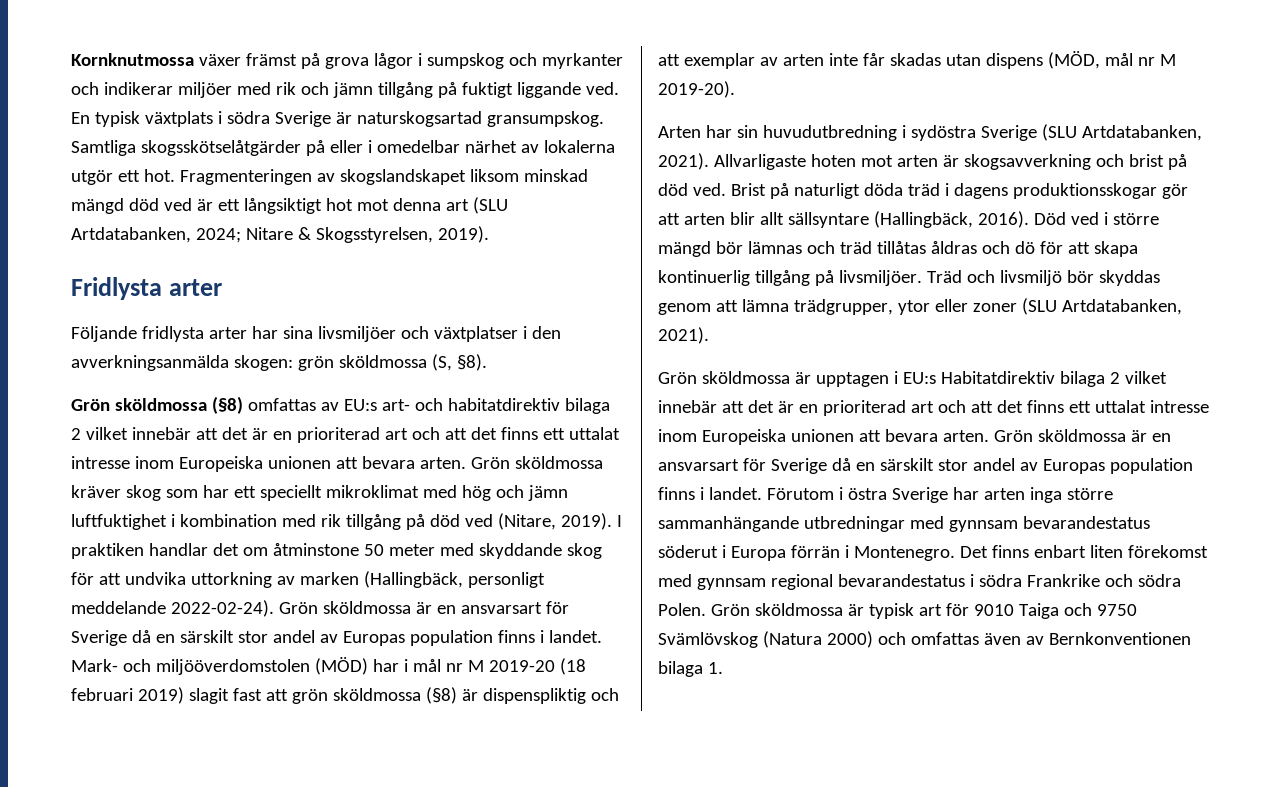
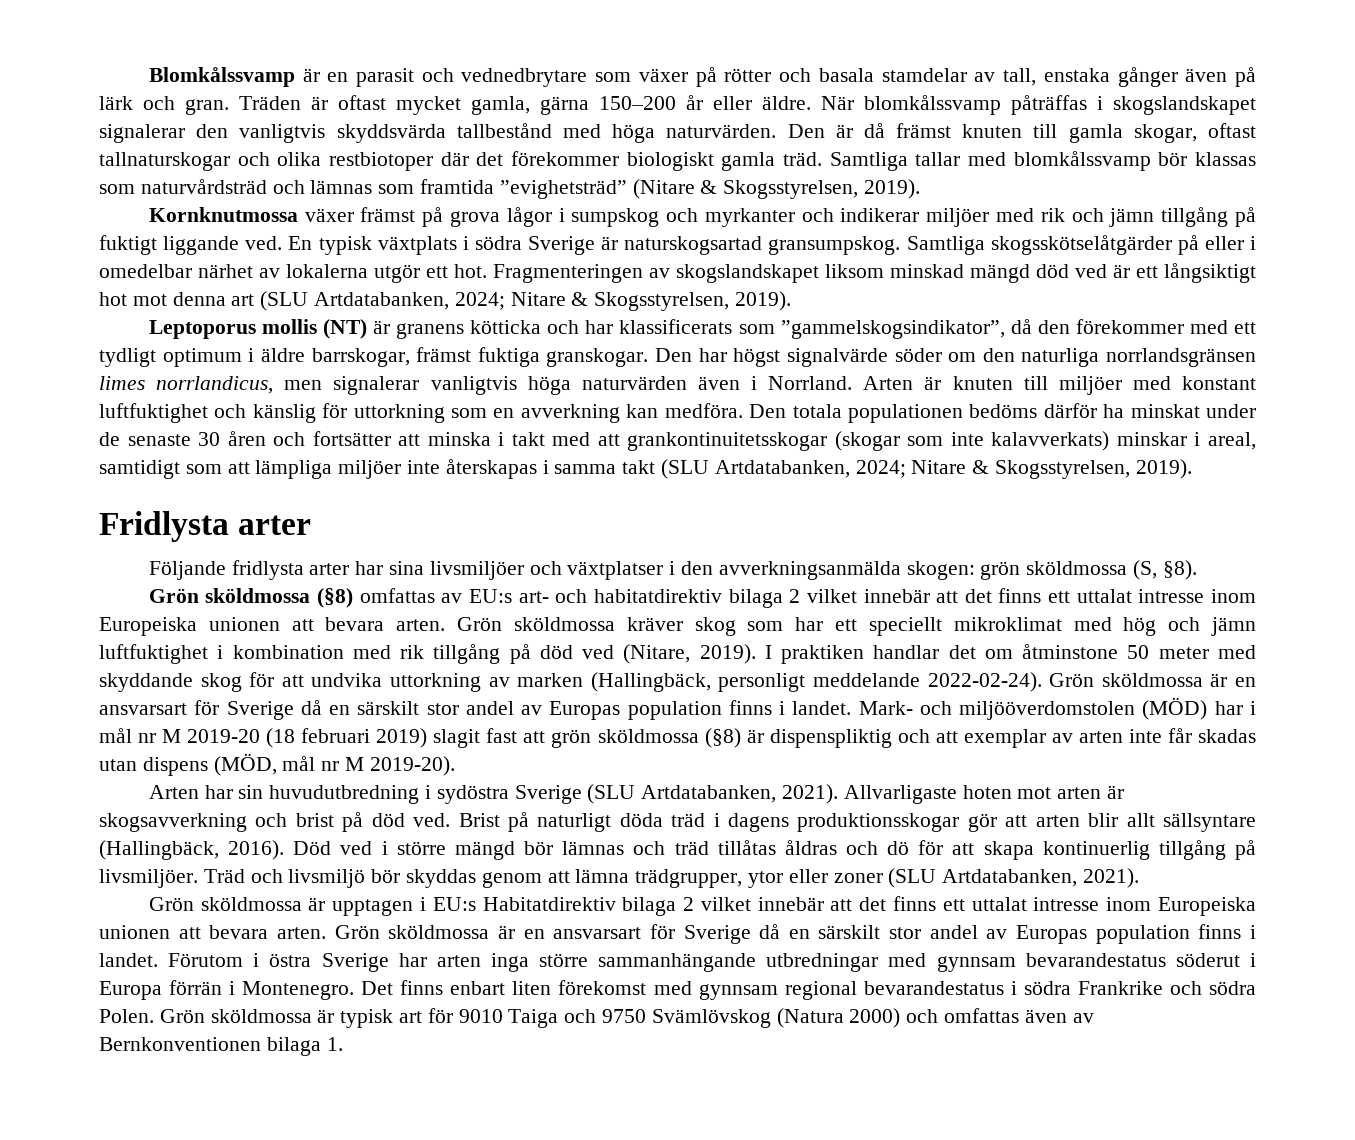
(71, 59) none -> [148,67,1256,87] [99,95,1256,115] [99,123,1256,143] [99,151,1256,171] [99,179,921,199] Blomkålssvamp är en parasit och vednedbrytare som växer på rötter och basala stamdelar av tall, enstaka gånger även på lärk och gran. Träden är oftast mycket gamla, gärna 150–200 år eller äldre. När blomkålssvamp påträffas i skogslandskapet signalerar den vanligtvis skyddsvärda tallbestånd med höga naturvärden. Den är då främst knuten till gamla skogar, oftast tallnaturskogar och olika restbiotoper där det förekommer biologiskt gamla träd. Samtliga tallar med blomkålssvamp bör klassas som naturvårdsträd och lämnas som framtida ”evighetsträd” (Nitare & Skogsstyrelsen, 2019). //
(489, 234) none -> [148,319,1256,339] [99,347,1256,367] [99,376,1256,395] [99,403,1256,423] [99,431,1256,451] [99,459,1192,479] // Leptoporus mollis (NT) är granens kötticka och har klassificerats som ”gammelskogsindikator”, då den förekommer med ett tydligt optimum i äldre barrskogar, främst fuktiga granskogar. Den har högst signalvärde söder om den naturliga norrlandsgränsen limes norrlandicus, men signalerar vanligtvis höga naturvärden även i Norrland. Arten är knuten till miljöer med konstant luftfuktighet och känslig för uttorkning som en avverkning kan medföra. Den totala populationen bedöms därför ha minskat under de senaste 30 åren och fortsätter att minska i takt med att grankontinuitetsskogar (skogar som inte kalavverkats) minskar i areal, samtidigt som att lämpliga miljöer inte återskapas i samma takt (SLU Artdatabanken, 2024; Nitare & Skogsstyrelsen, 2019).
[251,427,497,443] är en prioriterad art och att det -> (992, 596) none
[777,400,1023,416] är en prioriterad art och att det -> (887, 904) none

